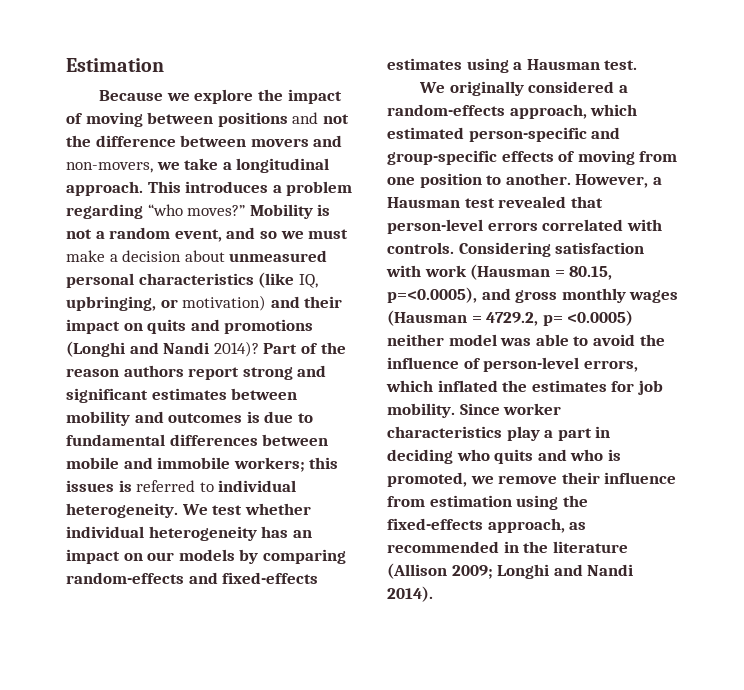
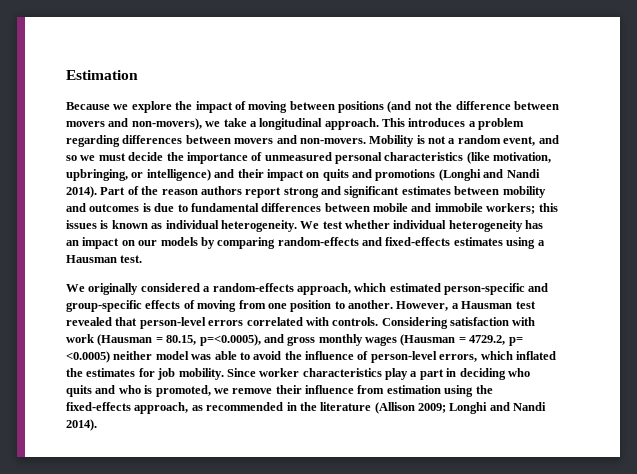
[292,112,319,124] and -> [387,101,412,113] (and
[66,162,153,173] non-movers, -> [131,118,202,130] non-movers),
[147,204,246,216] “who moves?” -> [122,135,366,144] differences between movers and non-movers.
[66,250,225,262] make a decision about -> [128,152,263,164] decide the importance of
[298,274,318,288] IQ, -> [493,152,552,163] motivation,
[182,295,267,311] motivation) -> [146,169,211,181] intelligence)
[213,341,259,357] 2014)? -> [66,186,97,198] 2014).
[136,480,214,492] referred to -> [111,220,163,229] known as

